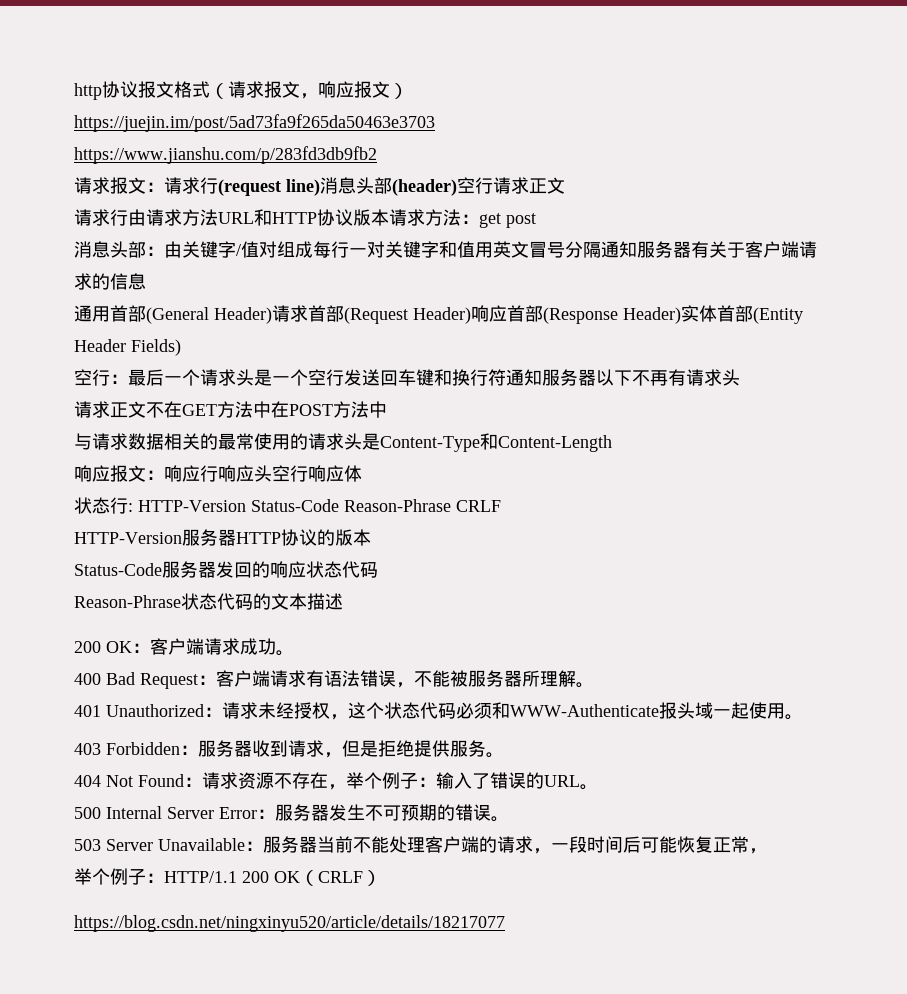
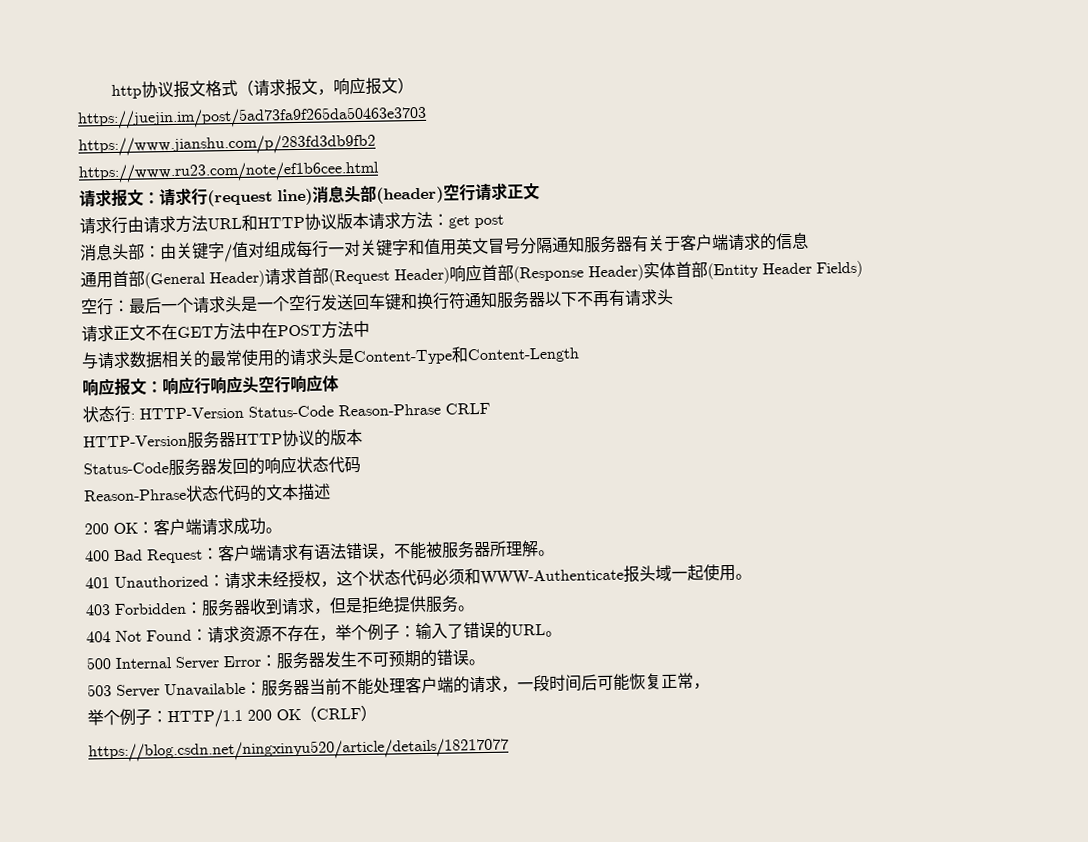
(377, 155) none -> [78,160,380,184] // https://www.ru23.com/note/ef1b6cee.html

